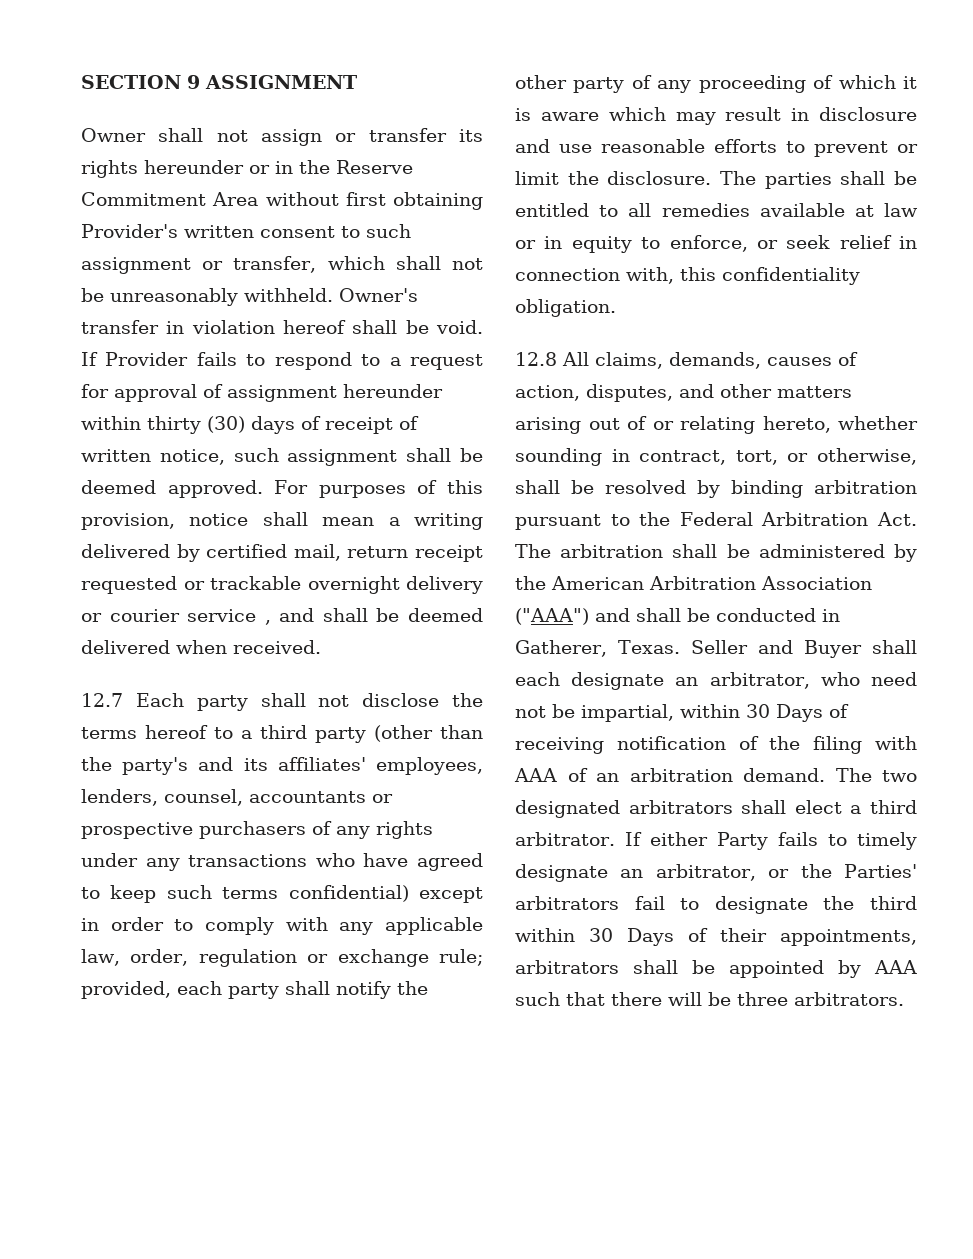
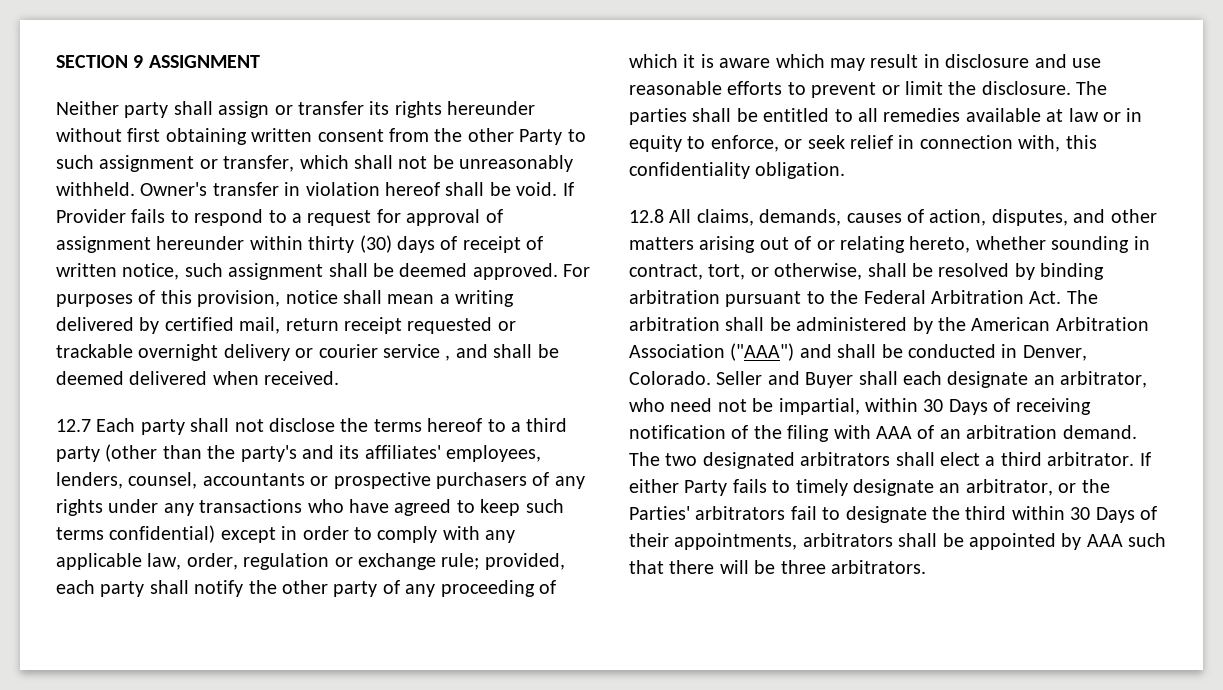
[81,128,248,142] Owner shall not -> [56,101,213,118] Neither party shall
[249,160,413,174] [81,192,259,206] or in the Reserve Commitment Area -> (536, 108) none
[81,224,178,238] Provider's -> (247, 136) none
(335, 232) none -> [389,128,563,145] from the other Party
[515,640,680,657] Gatherer, Texas. -> [1022,345,1087,361] [629,371,711,385] Denver, Colorado.

